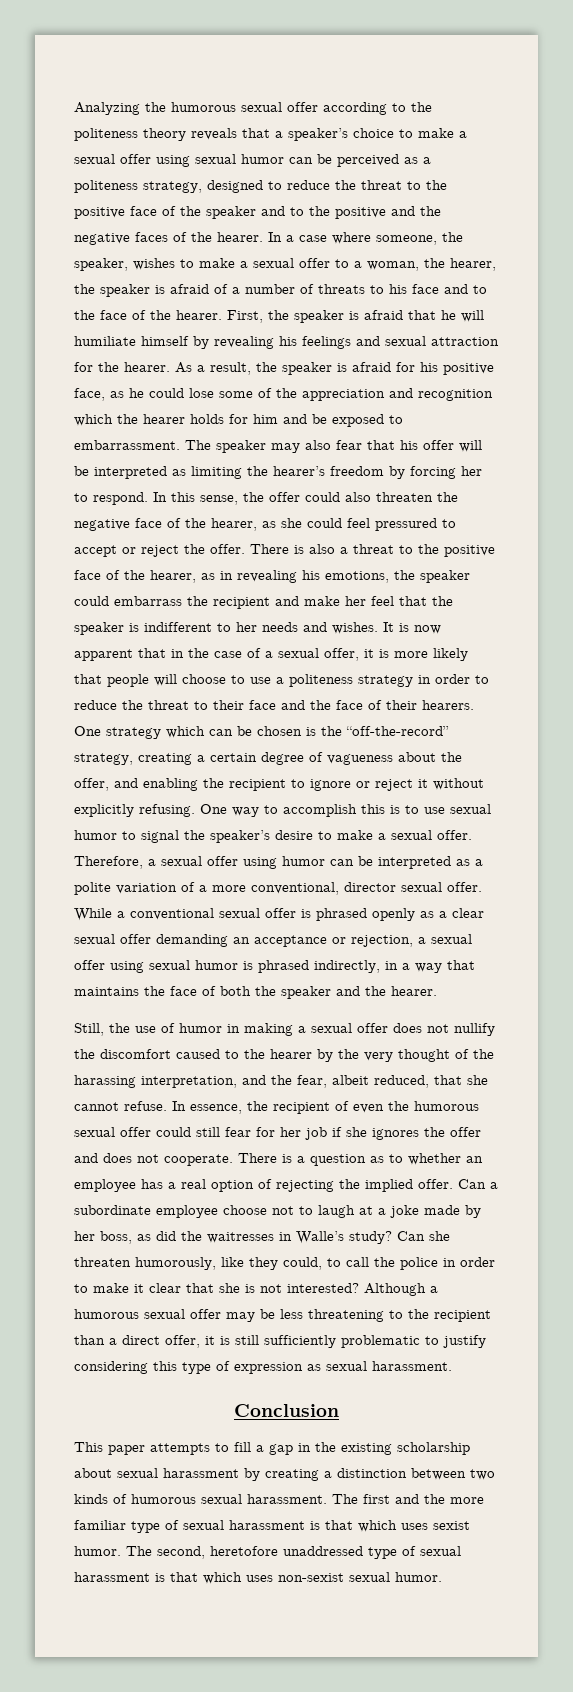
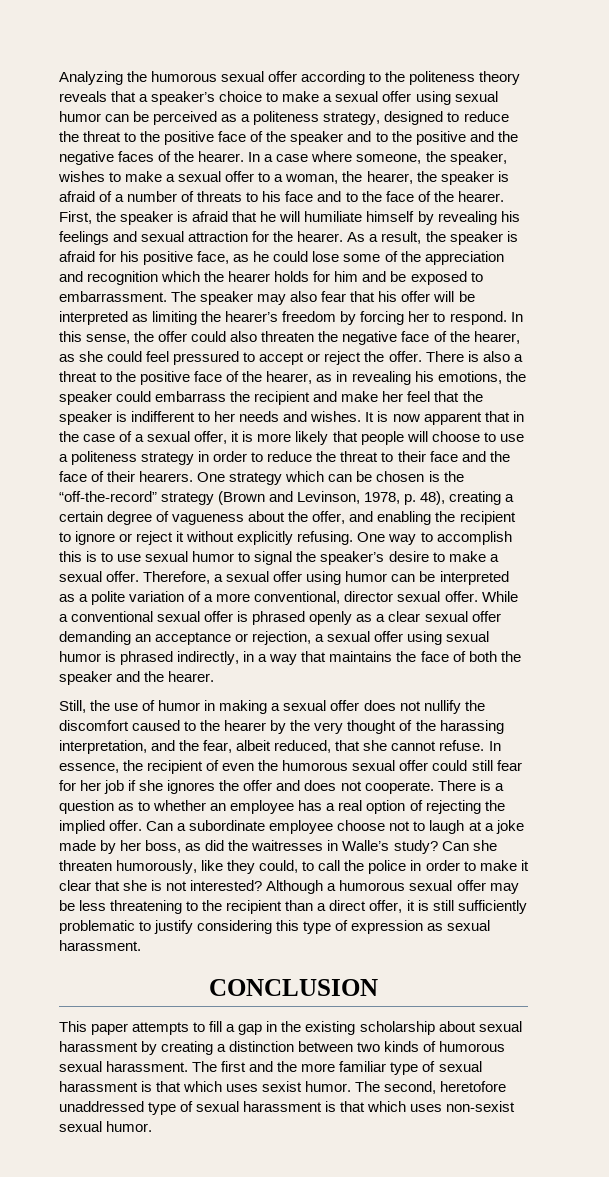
[74,753,133,765] strategy, -> [161,491,446,505] strategy (Brown and Levinson, 1978, p. 48),
[234,1404,339,1417] Conclusion -> [209,979,378,996] CONCLUSION

